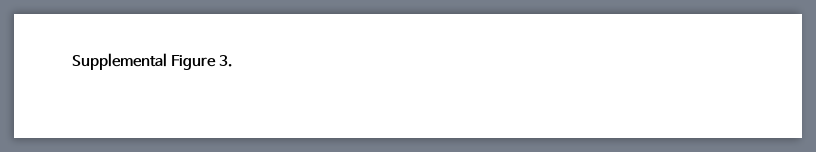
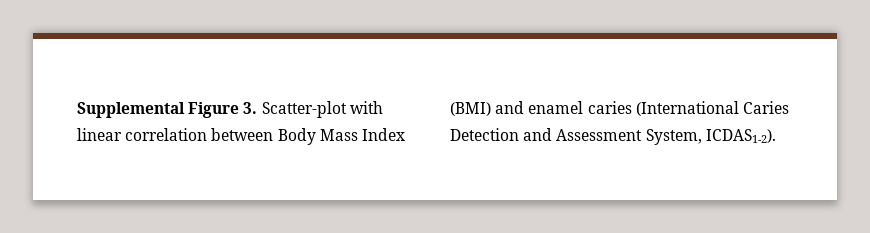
(232, 61) none -> [261,101,383,118] [77,128,405,145] [450,101,789,116] [450,128,776,145] Scatter-plot with linear correlation between Body Mass Index (BMI) and enamel caries (International Caries Detection and Assessment System, ICDAS1-2).

